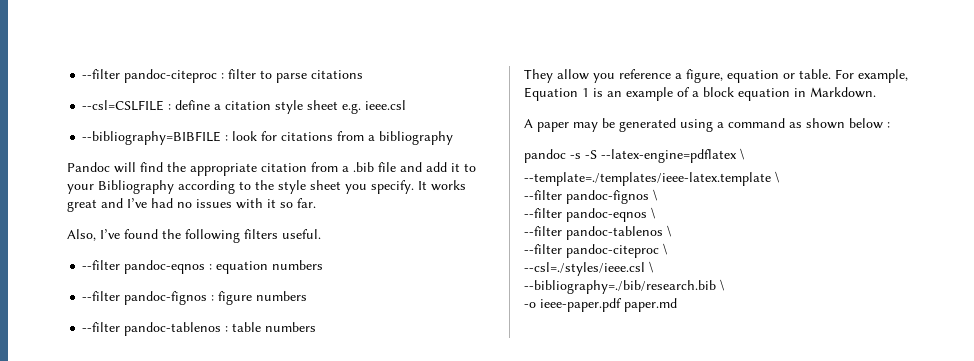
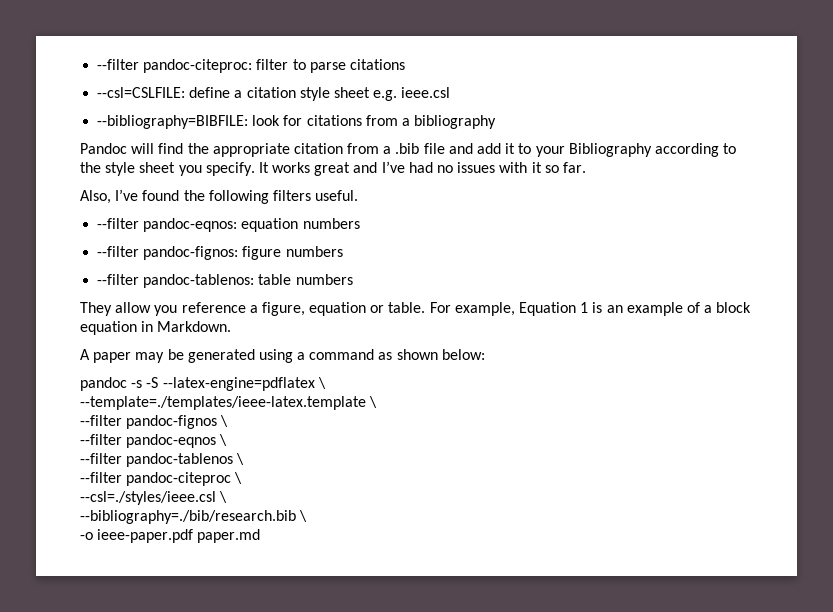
[82,69,225,83] --filter pandoc-citeproc : -> [97,59,253,73] --filter pandoc-citeproc:
[82,100,172,111] --csl=CSLFILE : -> [97,87,186,98] --csl=CSLFILE:
[82,131,229,145] --bibliography=BIBFILE : -> [97,115,249,129] --bibliography=BIBFILE:
[124,260,213,274] pandoc-eqnos : -> [143,218,238,232] pandoc-eqnos:
[124,291,215,305] pandoc-fignos : -> [143,246,239,260] pandoc-fignos:
[124,322,229,336] pandoc-tablenos : -> [143,274,255,288] pandoc-tablenos:
[849,118,890,129] below : -> [441,349,485,360] below:

